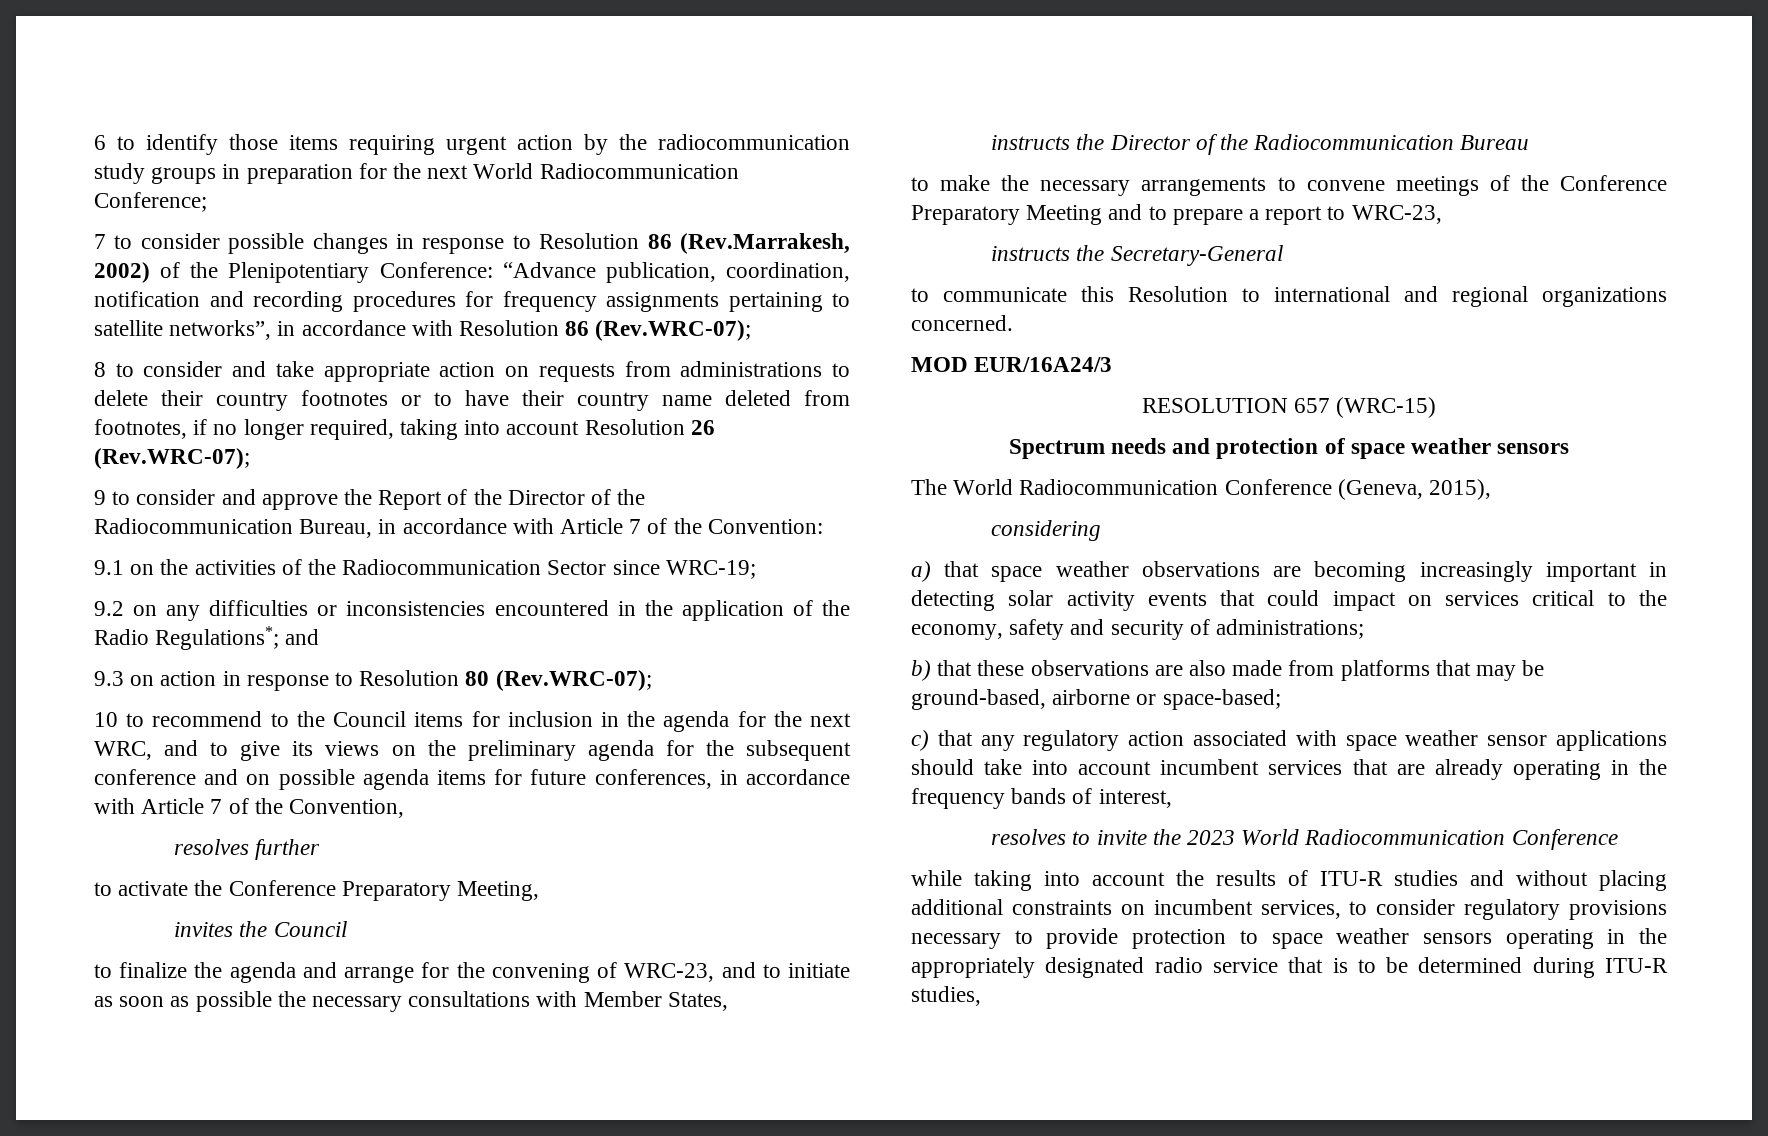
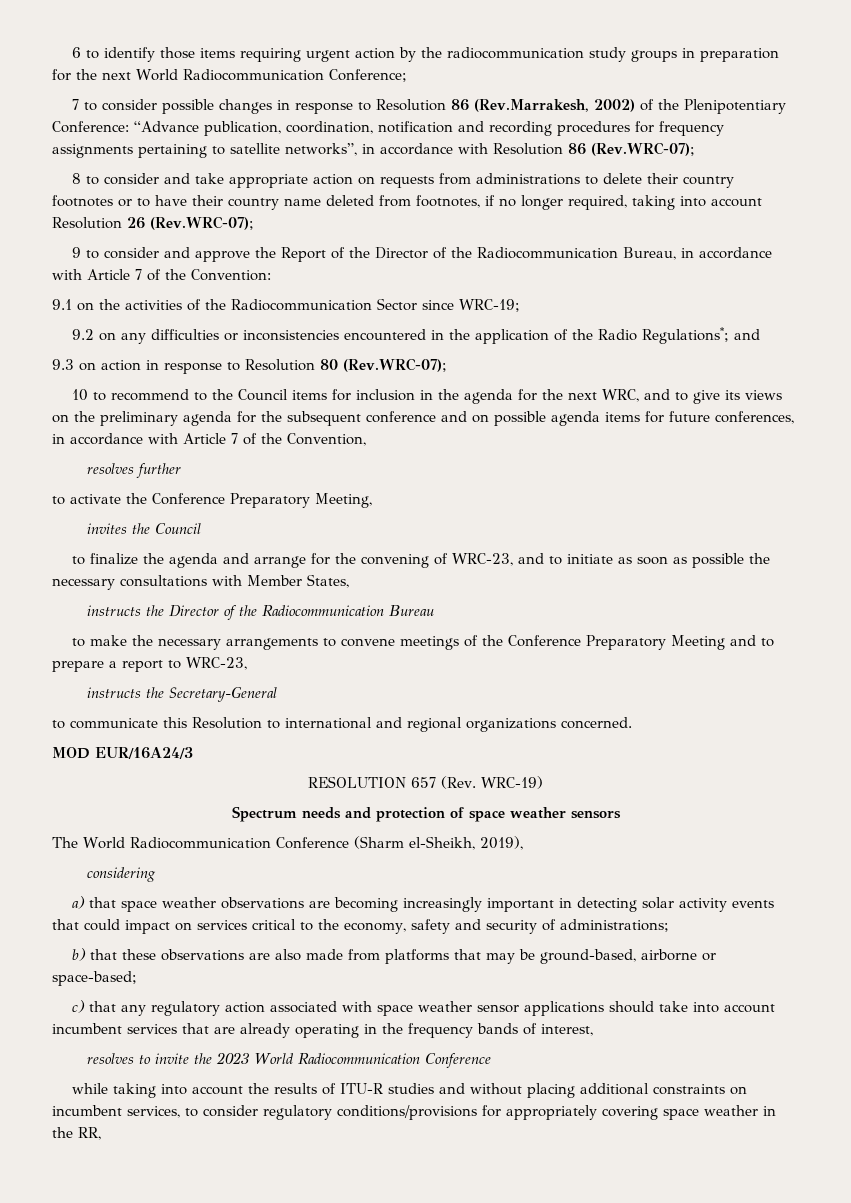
[1336,397,1437,418] (WRC-15) -> [441,776,543,789] (Rev. WRC-19)
[1337,479,1492,500] (Geneva, 2015), -> [353,836,523,850] (Sharm el-Sheikh, 2019),
[1569,900,1667,920] [911,928,1667,949] [911,957,1668,978] [911,986,981,1006] provisions necessary to provide protection to space weather sensors operating in the appropriately designated radio service that is to be determined during ITU-R studies, -> [337,1105,776,1120] [52,1127,101,1140] conditions/provisions for appropriately covering space weather in the RR,

